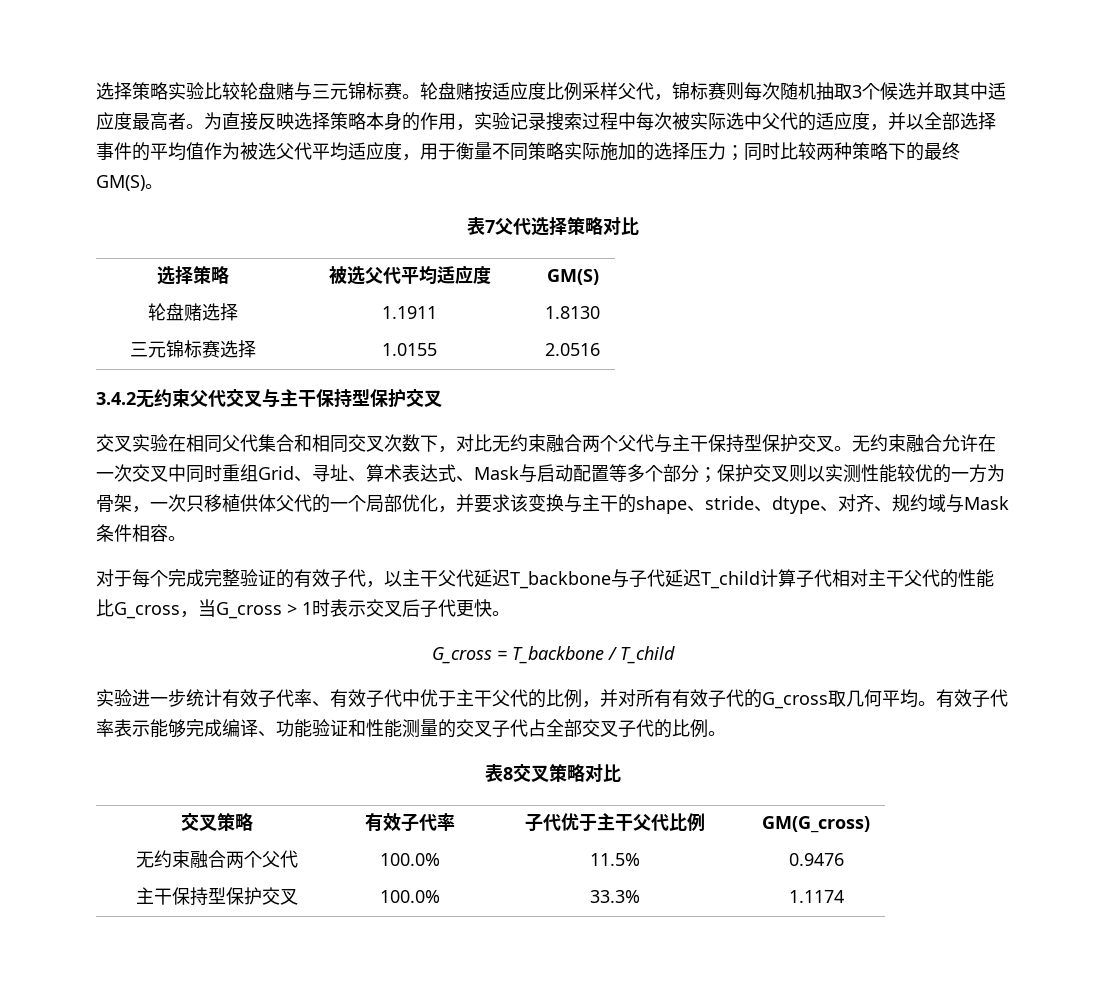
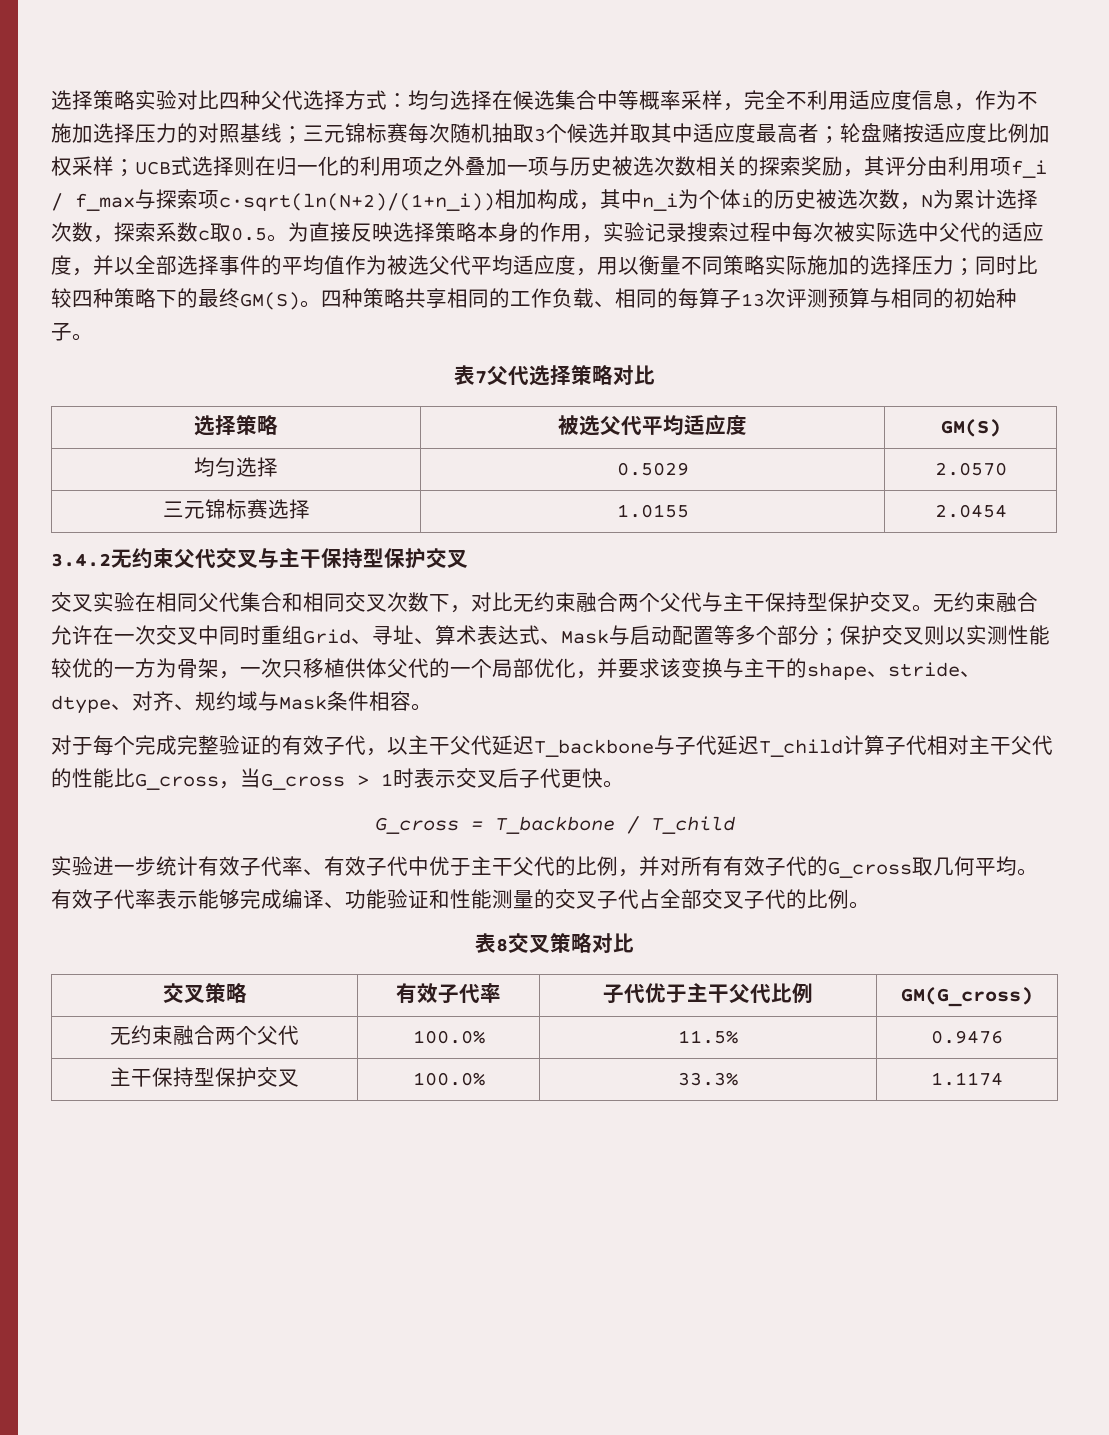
[204,82,744,101] 比较轮盘赌与三元锦标赛。轮盘赌按适应度比例采样父代，锦标赛则 -> [177,90,1038,111] [51,123,408,144] 对比四种父代选择方式：均匀选择在候选集合中等概率采样，完全不利用适应度信息，作为不施加选择压力的对照基线；三元锦标赛
(186, 121) none -> [819,123,1050,144] [51,156,1047,178] [51,189,1038,211] [51,222,267,243] ；轮盘赌按适应度比例加权采样；UCB式选择则在归一化的利用项之外叠加一项与历史被选次数相关的探索奖励，其评分由利用项f_i / f_max与探索项c·sqrt(ln(N+2)/(1+n_i))相加构成，其中n_i为个体i的历史被选次数，N为累计选择次数，探索系数c取0.5
[438,143,456,160] 于 -> [618,257,639,275] 以
[816,143,834,160] 两 -> [72,290,93,308] 四
(163, 186) none -> [321,288,1017,309] [51,322,93,341] 四种策略共享相同的工作负载、相同的每算子13次评测预算与相同的初始种子。
[147,303,238,321] [382,306,437,319] [545,306,600,319] 轮盘赌选择 | 1.1911 | 1.8130 -> [194,457,278,477] [616,462,689,476] [934,462,1007,476] 均匀选择 | 0.5029 | 2.0570
[545,343,600,356] 2.0516 -> [934,504,1007,518] 2.0454

